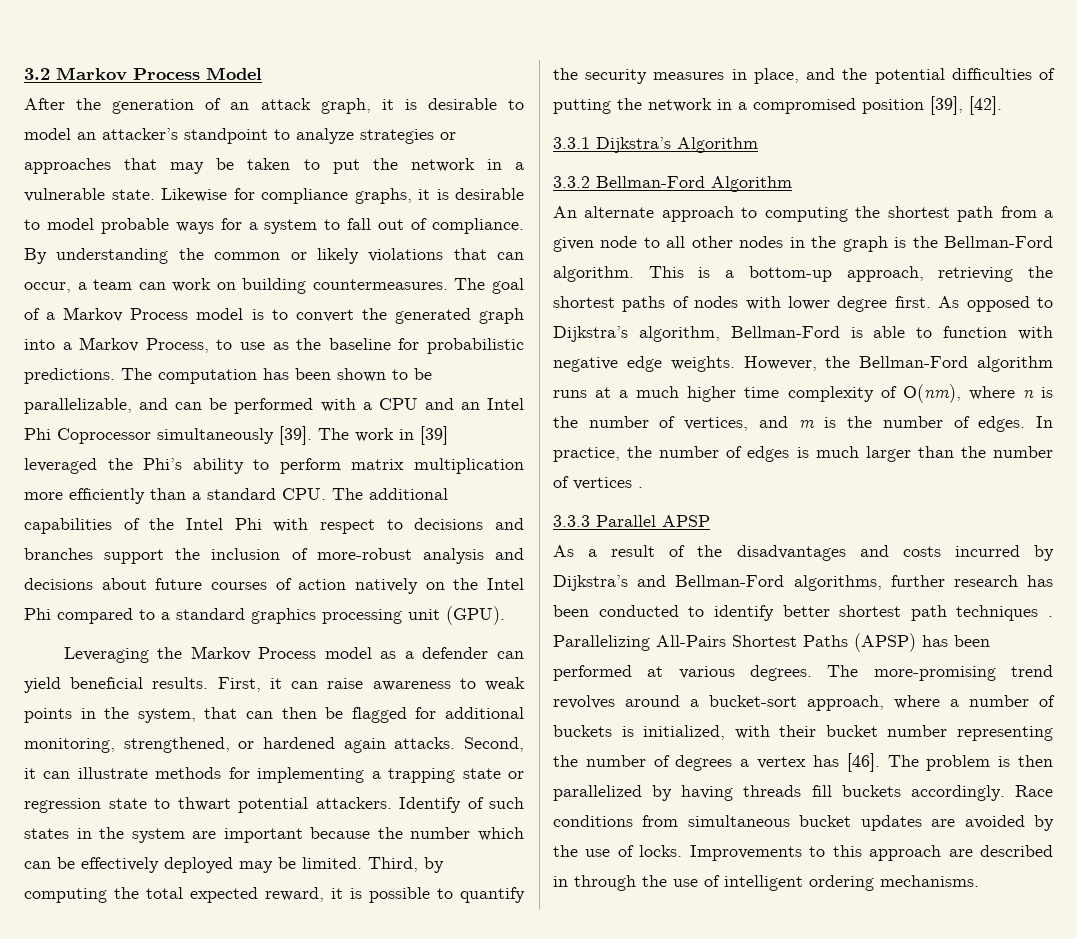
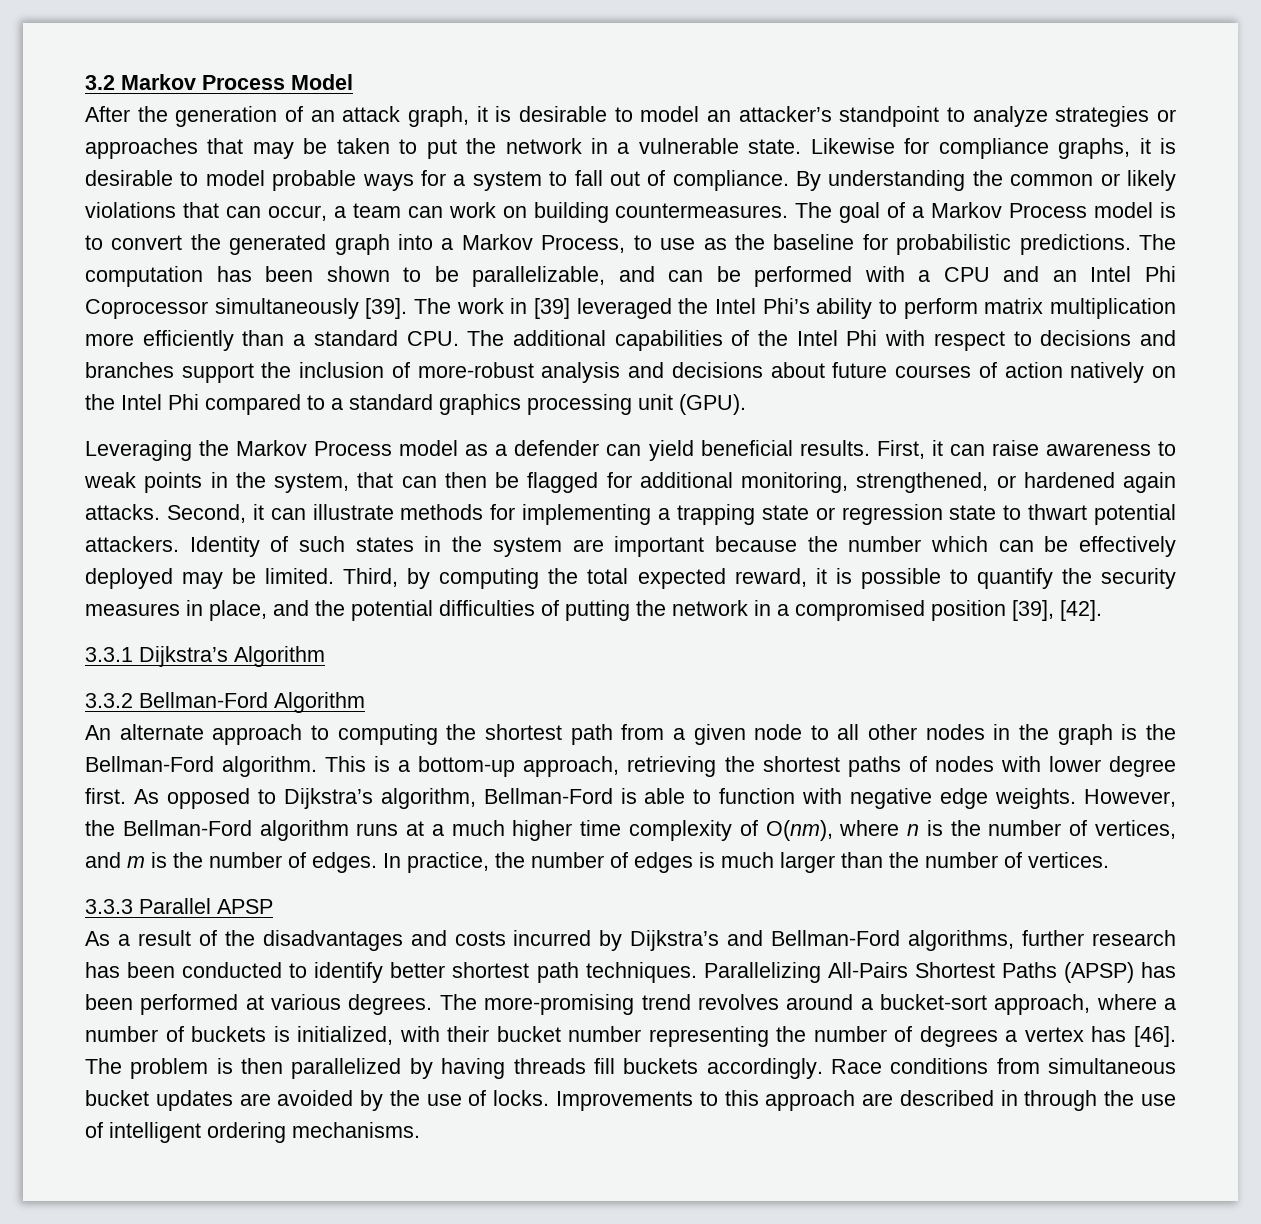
(133, 464) none -> [715,298,756,314] Intel
[399,797,461,813] Identify -> [189,536,260,557] Identity
[573,477,643,490] vertices . -> [1028,852,1109,868] vertices.
[956,605,1053,621] techniques . -> [585,962,697,983] techniques.

